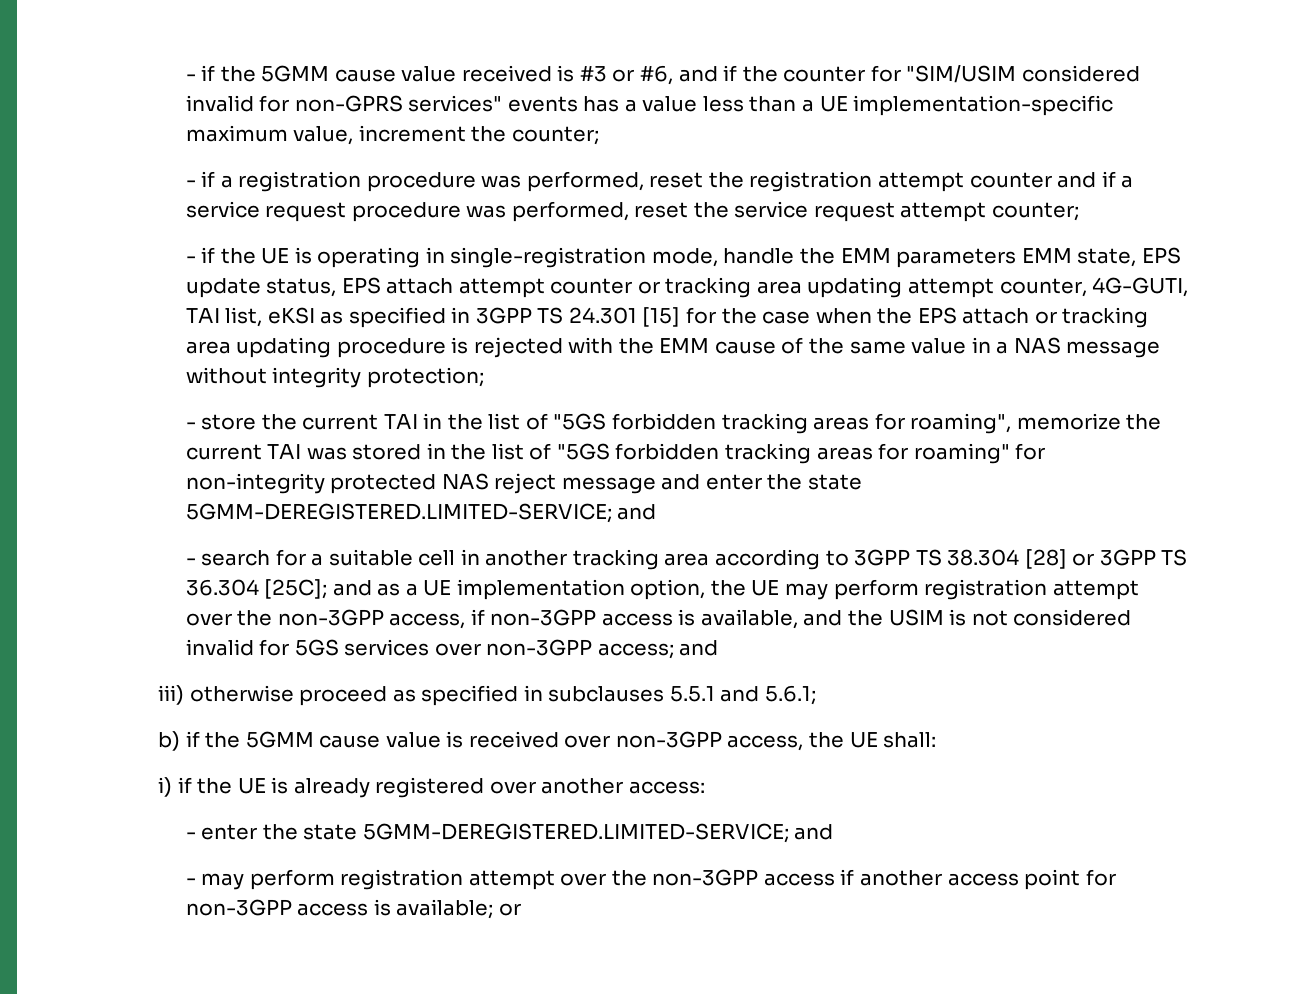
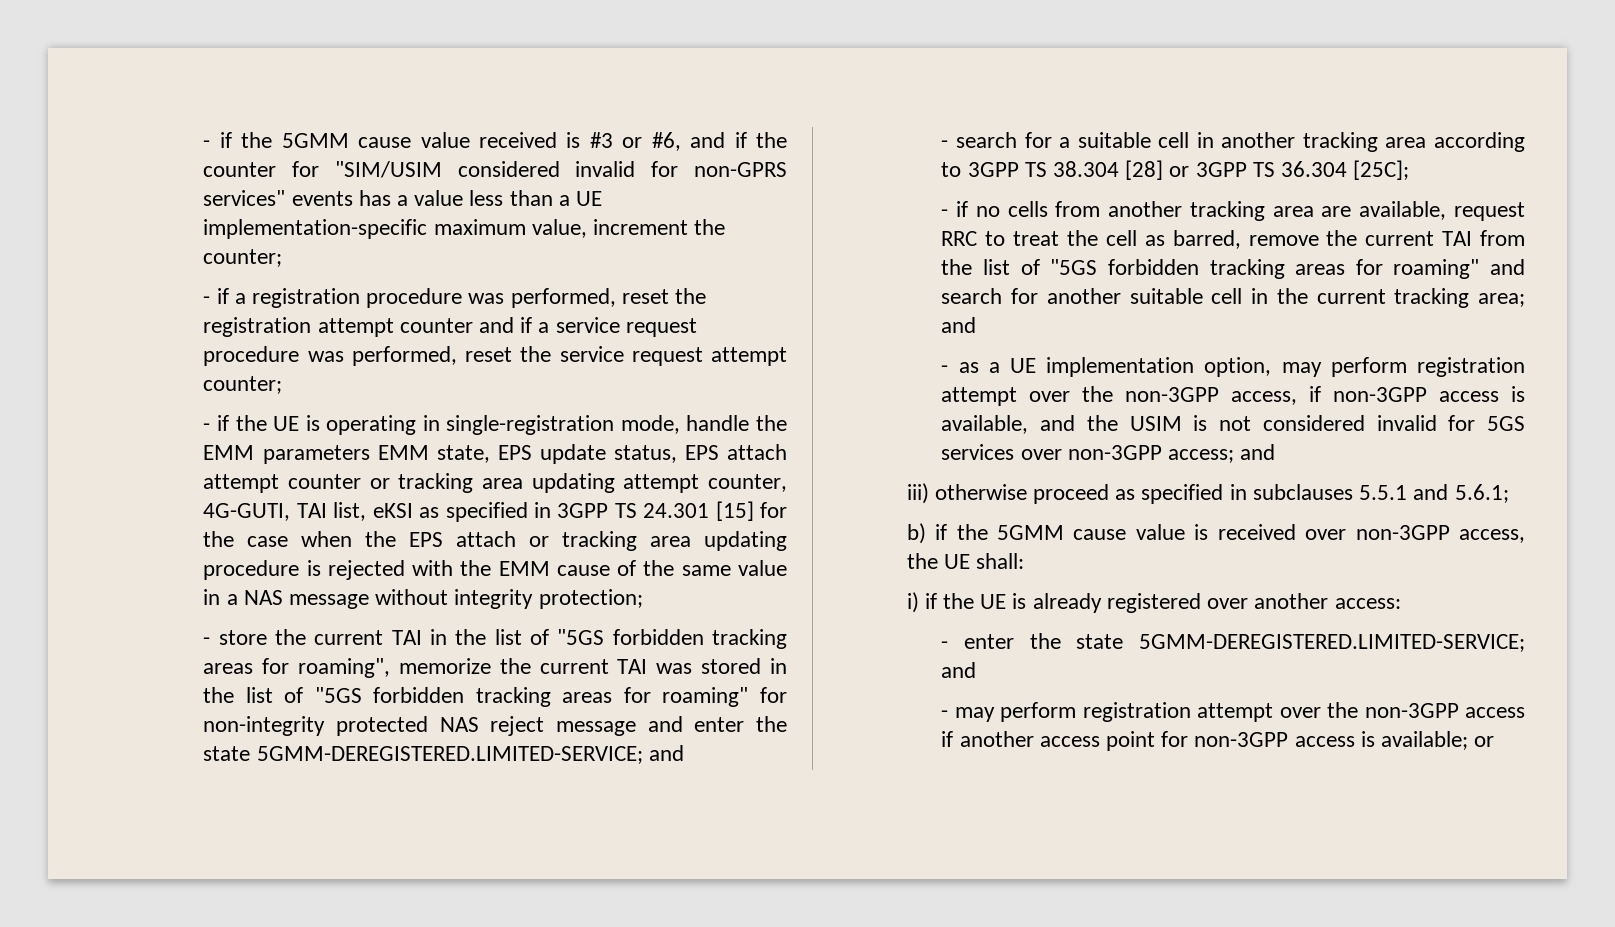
[332,580,372,596] and -> [941,201,1525,221] [941,230,1525,249] [941,259,1525,279] [941,288,1525,308] [941,317,977,333] [941,365,949,373] // - if no cells from another tracking area are available, request RRC to treat the cell as barred, remove the current TAI from the list of "5GS forbidden tracking areas for roaming" and search for another suitable cell in the current tracking area; and // -
[710,580,780,596] the UE -> (1272, 367) none

